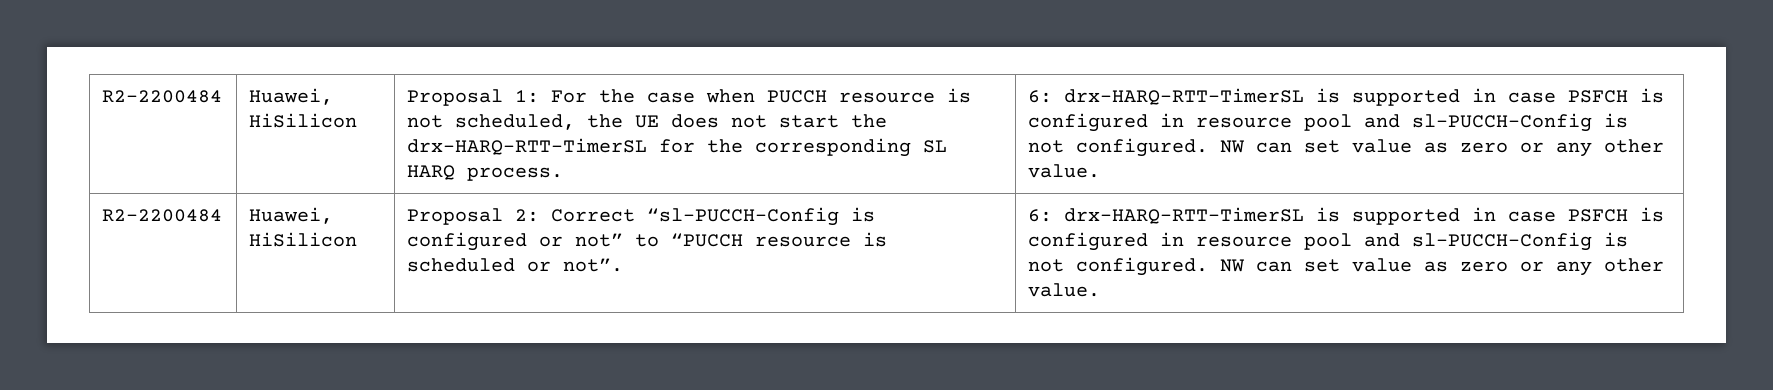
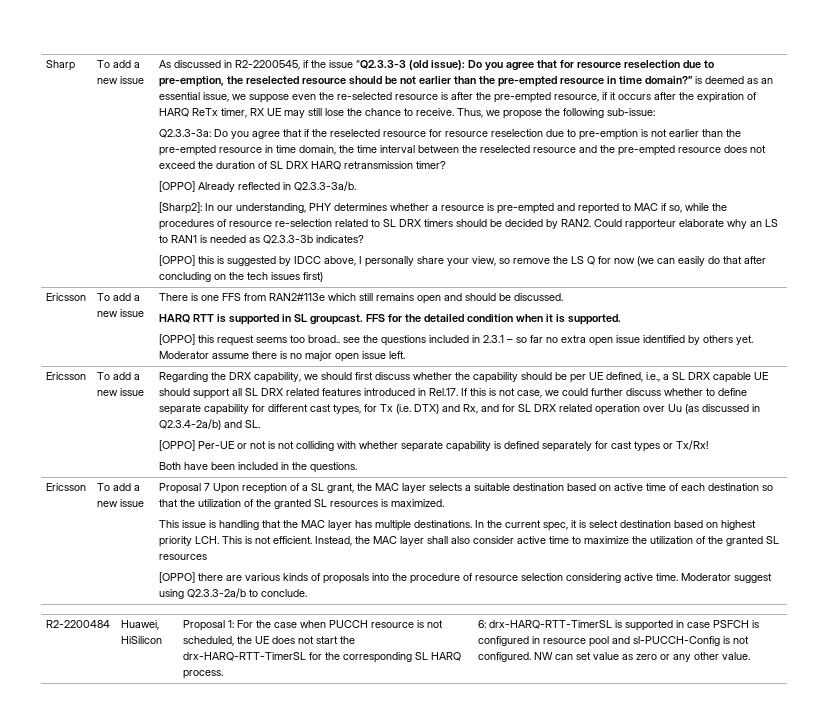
(102, 96) none -> [46,60,76,71] [97,60,141,68] [97,76,145,84] [159,60,715,71] [159,76,774,87] [159,92,758,103] [159,108,656,119] [159,129,742,140] [159,145,767,156] [159,161,447,170] [159,181,357,192] [159,202,728,214] [159,219,779,230] [159,235,365,244] [159,255,767,267] [159,272,324,282] [46,293,87,301] [97,293,141,301] [97,309,145,317] [159,293,564,304] [159,314,622,325] [159,334,754,346] [159,351,406,362] [46,372,87,380] [97,372,141,380] [97,388,145,396] [159,372,769,383] [159,388,748,399] [159,404,761,415] [159,419,261,430] [159,440,709,452] [159,462,358,473] [46,483,87,491] [97,483,141,491] [97,499,145,507] [159,483,774,494] [159,499,445,509] [159,520,757,531] [159,536,780,547] [159,554,208,560] [159,572,773,584] [159,588,308,599] Sharp | To add a new issue | As discussed in R2-2200545, if the issue “Q2.3.3-3 (old issue): Do you agree that for resource reselection due to pre-emption, the reselected resource should be not earlier than the pre-empted resource in time domain?” is deemed as an essential issue, we suppose even the re-selected resource is after the pre-empted resource, if it occurs after the expiration of HARQ ReTx timer, RX UE may still lose the chance to receive. Thus, we propose the following sub-issue: // Q2.3.3-3a: Do you agree that if the reselected resource for resource reselection due to pre-emption is not earlier than the pre-empted resource in time domain, the time interval between the reselected resource and the pre-empted resource does not exceed the duration of SL DRX HARQ retransmission timer? // [OPPO] Already reflected in Q2.3.3-3a/b. // [Sharp2]: In our understanding, PHY determines whether a resource is pre-empted and reported to MAC if so, while the procedures of resource re-selection related to SL DRX timers should be decided by RAN2. Could rapporteur elaborate why an LS to RAN1 is needed as Q2.3.3-3b indicates? // [OPPO] this is suggested by IDCC above, I personally share your view, so remove the LS Q for now (we can easily do that after concluding on the tech issues first) // Ericsson | To add a new issue | There is one FFS from RAN2#113e which still remains open and should be discussed. // HARQ RTT is supported in SL groupcast. FFS for the detailed condition when it is supported. // [OPPO] this request seems too broad.. see the questions included in 2.3.1 – so far no extra open issue identified by others yet. Moderator assume there is no major open issue left. // Ericsson | To add a new issue | Regarding the DRX capability, we should first discuss whether the capability should be per UE defined, i.e., a SL DRX capable UE should support all SL DRX related features introduced in Rel.17. If this is not case, we could further discuss whether to define separate capability for different cast types, for Tx (i.e. DTX) and Rx, and for SL DRX related operation over Uu (as discussed in Q2.3.4-2a/b) and SL. // [OPPO] Per-UE or not is not colliding with whether separate capability is defined separately for cast types or Tx/Rx! // Both have been included in the questions. // Ericsson | To add a new issue | Proposal 7 Upon reception of a SL grant, the MAC layer selects a suitable destination based on active time of each destination so that the utilization of the granted SL resources is maximized. // This issue is handling that the MAC layer has multiple destinations. In the current spec, it is select destination based on highest priority LCH. This is not efficient. Instead, the MAC layer shall also consider active time to maximize the utilization of the granted SL resources // [OPPO] there are various kinds of proposals into the procedure of resource selection considering active time. Moderator suggest using Q2.3.3-2a/b to conclude. //
[102,209,223,222] [249,207,334,224] [249,232,358,247] [407,207,876,226] [407,232,888,251] [407,258,624,272] [1028,207,1665,225] [1028,232,1629,251] [1028,257,1665,276] [1028,283,1101,297] // R2-2200484 | Huawei, HiSilicon | Proposal 2: Correct “sl-PUCCH-Config is configured or not” to “PUCCH resource is scheduled or not”. | 6: drx-HARQ-RTT-TimerSL is supported in case PSFCH is configured in resource pool and sl-PUCCH-Config is not configured. NW can set value as zero or any other value. -> (751, 656) none

